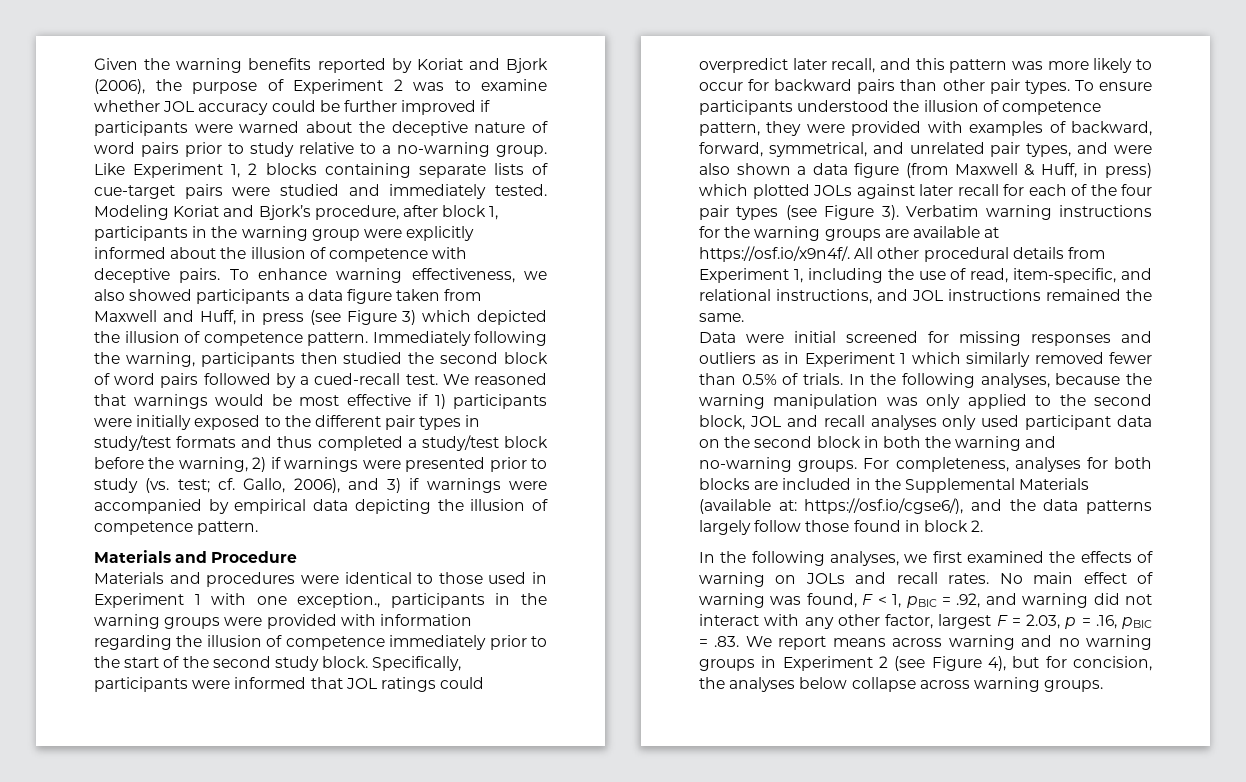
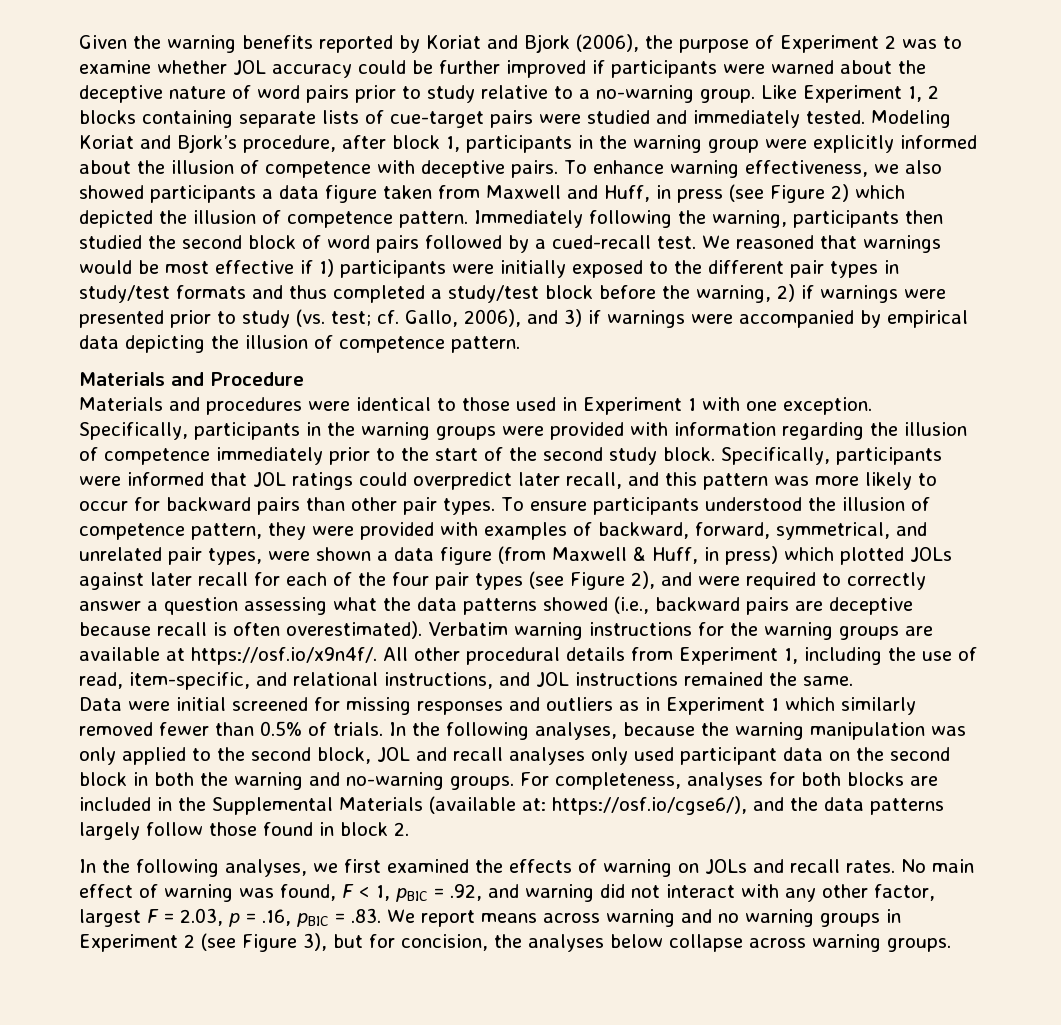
[402,310,417,325] 3) -> [831,184,849,202] 2)
[297,593,381,608] exception., -> [783,397,872,415] [79,422,188,440] exception. Specifically,
[1077,142,1152,154] [699,163,730,175] and were also -> [268,551,310,561] were
[881,205,899,220] 3). -> [631,571,926,590] [79,596,913,615] [79,621,422,639] 2), and were required to correctly answer a question assessing what the data patterns showed (i.e., backward pairs are deceptive because recall is often overestimated).
[988,656,1006,671] 4), -> [303,933,327,951] 3),

